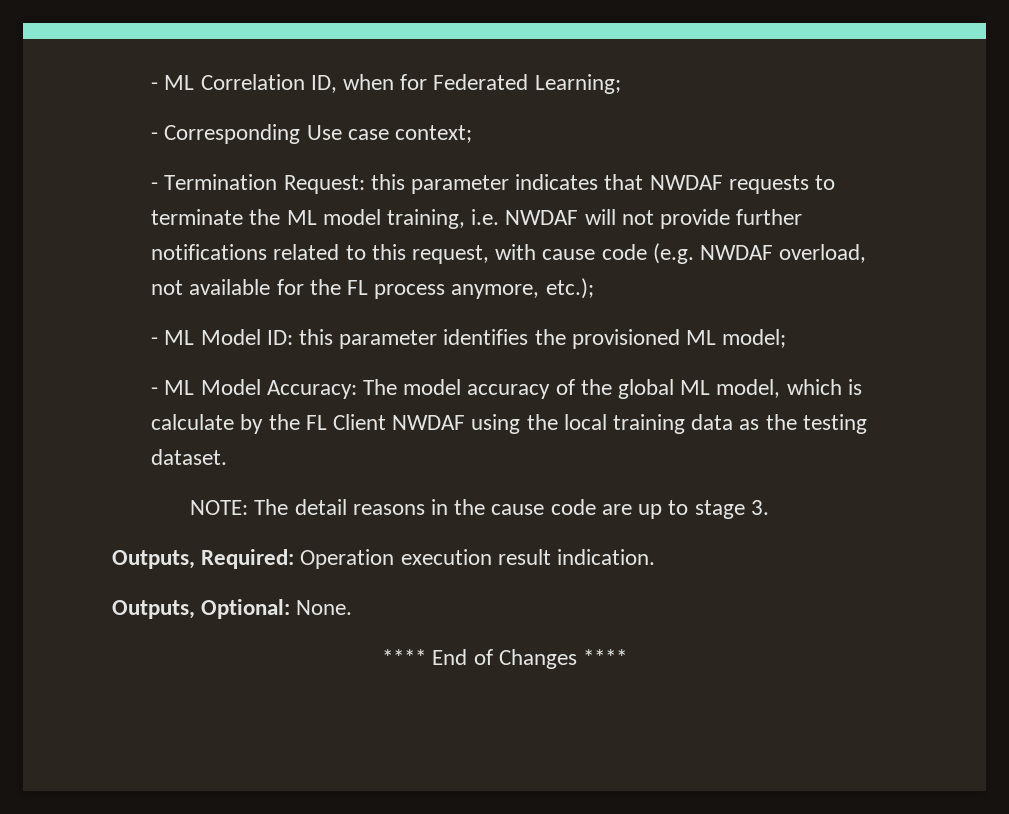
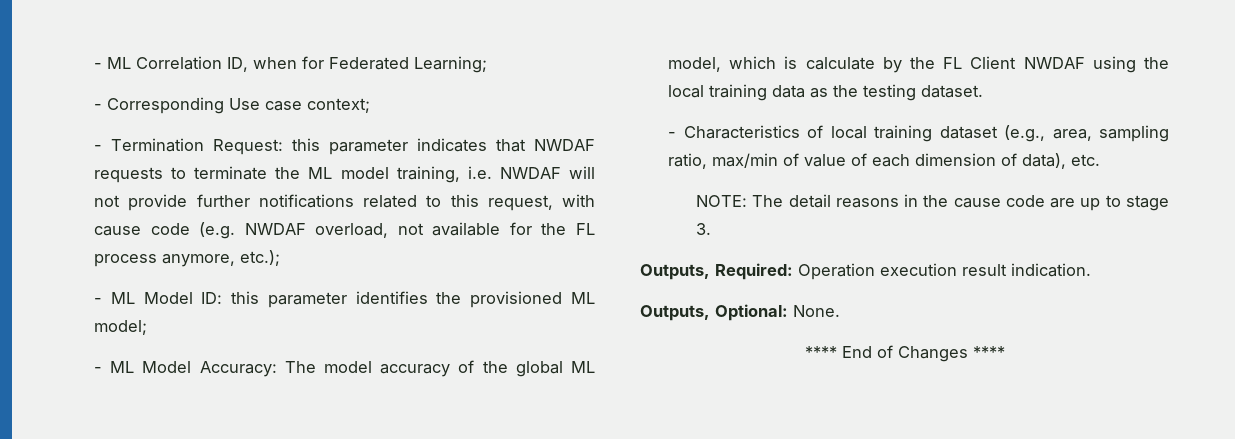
(228, 457) none -> [668,125,1169,142] [668,153,1101,169] // - Characteristics of local training dataset (e.g., area, sampling ratio, max/min of value of each dimension of data), etc.

